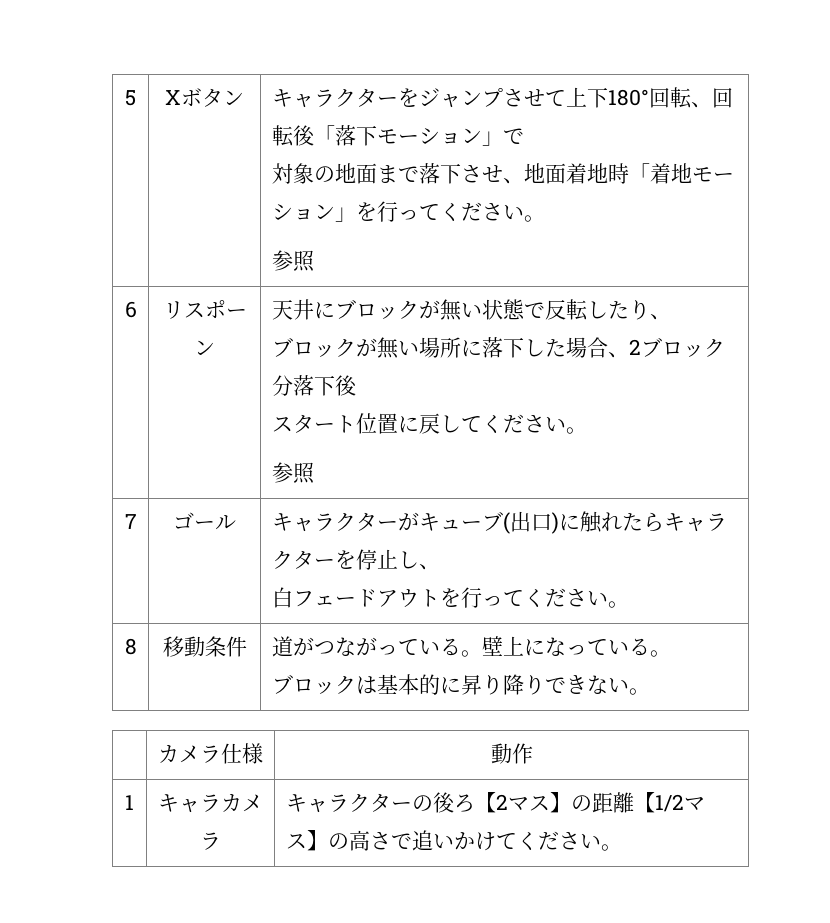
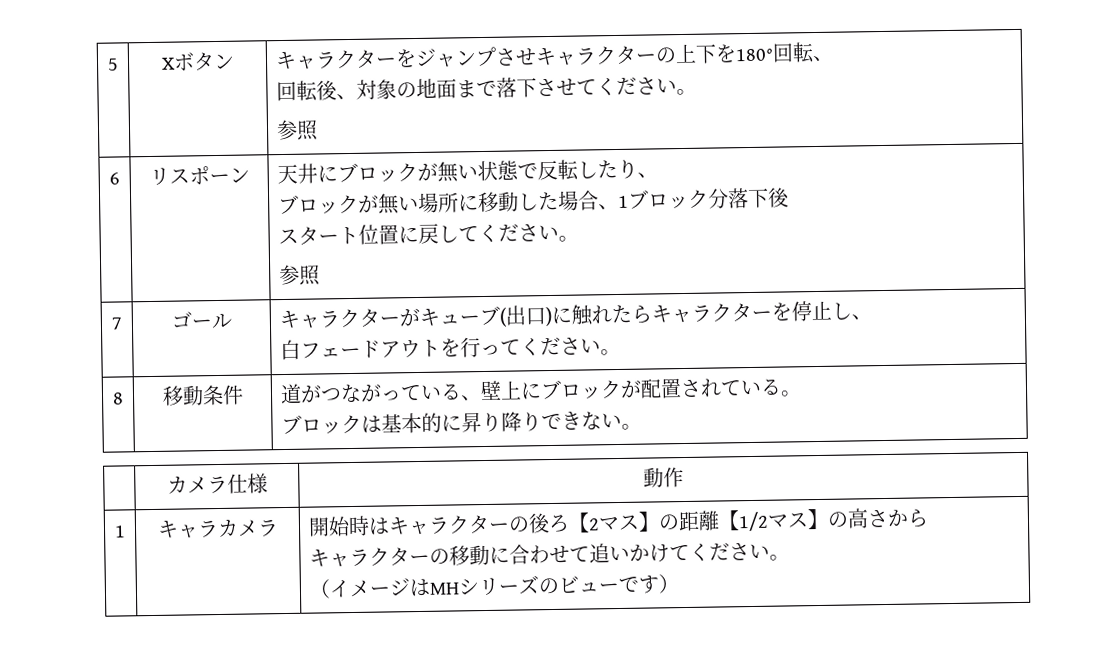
[544,87,733,109] [271,125,524,147] て上下180°回転、回転後「落下モーション」で // -> [535,42,835,66] [276,80,358,102] キャラクターの上下を180°回転、 // 回転後、
[502,163,734,184] [271,201,419,222] 、地面着地時「着地モーション」を行っ -> (578, 87) none
[481,337,524,358] 落下 -> [477,191,520,213] 移動
[628,339,641,355] 2 -> [618,195,630,208] 1
[460,636,587,657] 。壁上になっ -> [461,378,723,401] 、壁上にブロックが配置され
(221, 841) none -> [308,515,391,537] 開始時は
[390,833,412,849] で -> [887,508,930,528] [309,544,591,568] から // キャラクターの移動に合わせて
(622, 847) none -> [309,574,681,599] // （イメージはMHシリーズのビューです）

